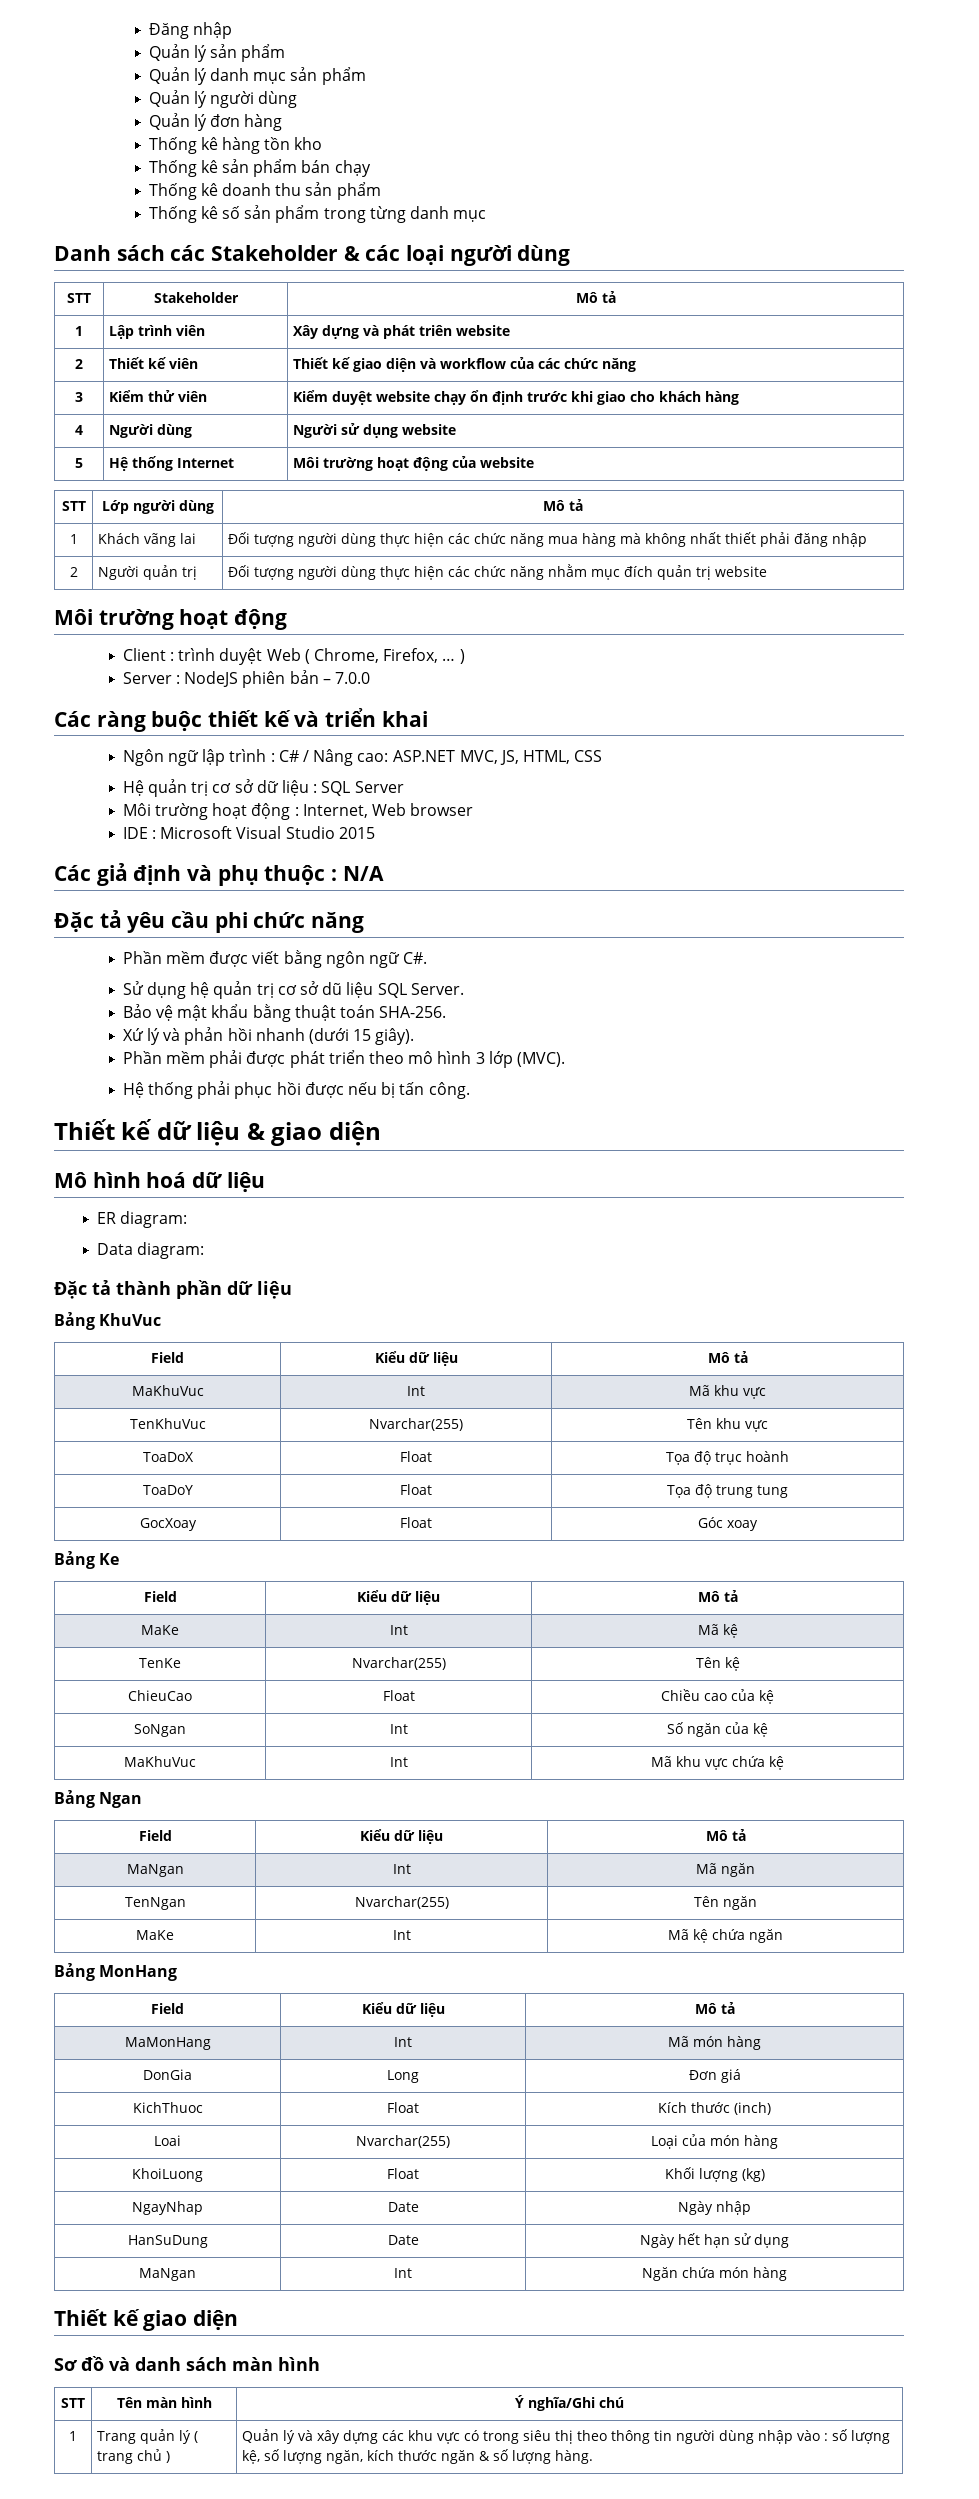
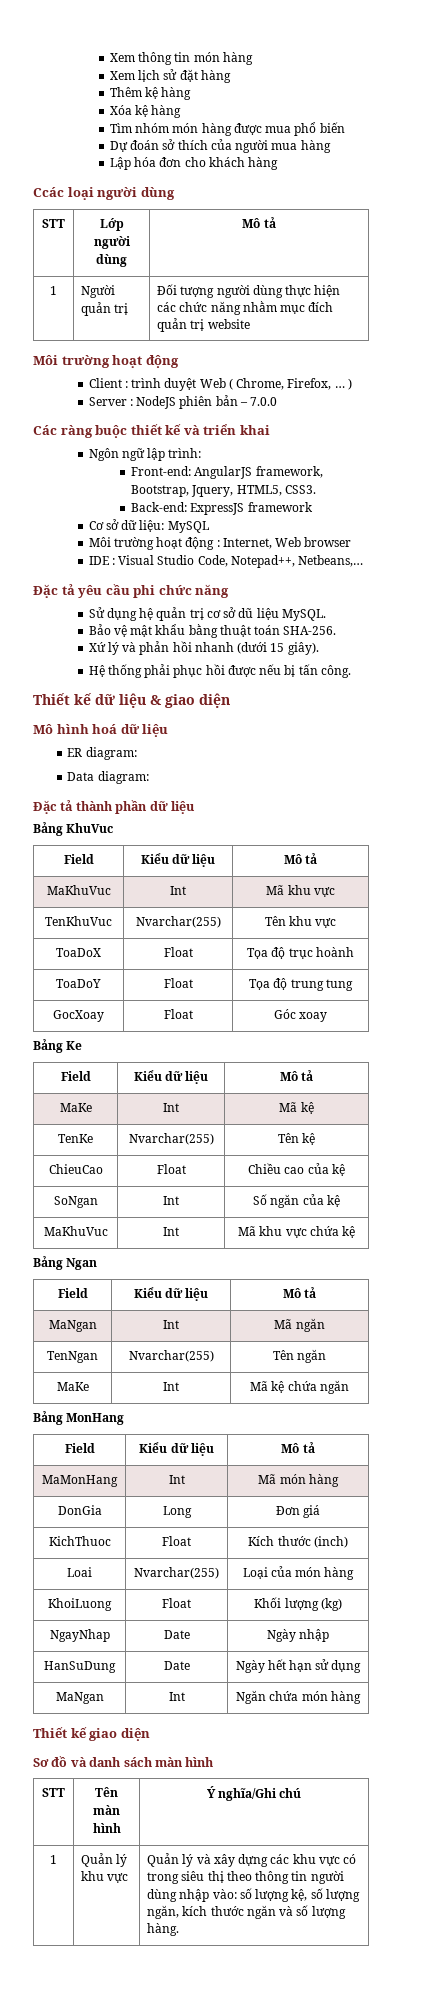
[148,22,232,39] [148,44,286,62] [148,67,366,85] [148,90,298,108] [148,113,283,131] [148,137,323,154] [148,159,371,177] [148,182,381,200] [148,205,487,223] [54,245,571,266] [67,293,91,303] [153,292,239,303] [575,291,616,303] [75,326,83,336] [109,325,206,340] [293,325,511,340] [75,359,83,369] [109,357,199,369] [293,357,637,373] [75,392,83,402] [109,390,208,402] [293,390,740,406] [75,425,83,435] [109,424,193,438] [293,423,457,439] [75,458,83,468] [109,456,235,472] [293,456,535,472] Đăng nhập // Quản lý sản phẩm // Quản lý danh mục sản phẩm // Quản lý người dùng // Quản lý đơn hàng // Thống kê hàng tồn kho // Thống kê sản phẩm bán chạy // Thống kê doanh thu sản phẩm // Thống kê số sản phẩm trong từng danh mục // Danh sách các Stakeholder & các loại người dùng // STT | Stakeholder | Mô tả // 1 | Lập trình viên | Xây dựng và phát triên website // 2 | Thiết kế viên | Thiết kế giao diện và workflow của các chức năng // 3 | Kiểm thử viên | Kiểm duyệt website chạy ổn định trước khi giao cho khách hàng // 4 | Người dùng | Người sử dụng website // 5 | Hệ thống Internet | Môi trường hoạt động của website -> [109,52,253,65] [109,69,231,83] [109,87,192,100] [109,105,182,118] [109,122,345,136] [109,139,331,153] [109,157,279,170] [33,187,175,200] Xem thông tin món hàng // Xem lịch sử đặt hàng // Thêm kệ hàng // Xóa kệ hàng // Tìm nhóm món hàng được mua phổ biến // Dự đoán sở thích của người mua hàng // Lập hóa đơn cho khách hàng // Ccác loại người dùng
[98,533,197,547] [228,532,868,547] [69,567,78,577] | Khách vãng lai | Đối tượng người dùng thực hiện các chức năng mua hàng mà không nhất thiết phải đăng nhập // 2 -> (57, 290) none
[229,749,603,766] [122,779,404,797] trình : C# / Nâng cao: ASP.NET MVC, JS, HTML, CSS // Hệ quản trị cơ sở dữ liệu : SQL Server -> [168,448,202,458] [131,466,323,479] [131,485,316,497] [131,502,313,515] [88,519,209,533] trình: // Front-end: AngularJS framework, Bootstrap, Jquery, HTML5, CSS3. // Back-end: ExpressJS framework // Cơ sở dữ liệu: MySQL
[160,826,233,839] Microsoft -> (115, 561) none
[338,827,375,839] [54,863,384,886] 2015 // Các giả định và phụ thuộc : N/A -> [197,555,364,568] Code, Notepad++, Netbeans,…
[122,950,428,968] // Phần mềm được viết bằng ngôn ngữ C#. -> (230, 591) none
[377,983,464,998] SQL Server. -> [281,609,326,621] MySQL.
[122,1050,565,1068] // Phần mềm phải được phát triển theo mô hình 3 lớp (MVC). -> (319, 648) none
[97,2429,199,2444] [97,2449,171,2464] Trang quản lý ( trang chủ ) -> [81,1853,128,1867] [81,1871,129,1883] Quản lý khu vực
[797,2430,829,2441] vào : -> [212,1889,237,1899] vào:
[479,2451,491,2461] & -> [279,1906,294,1916] và

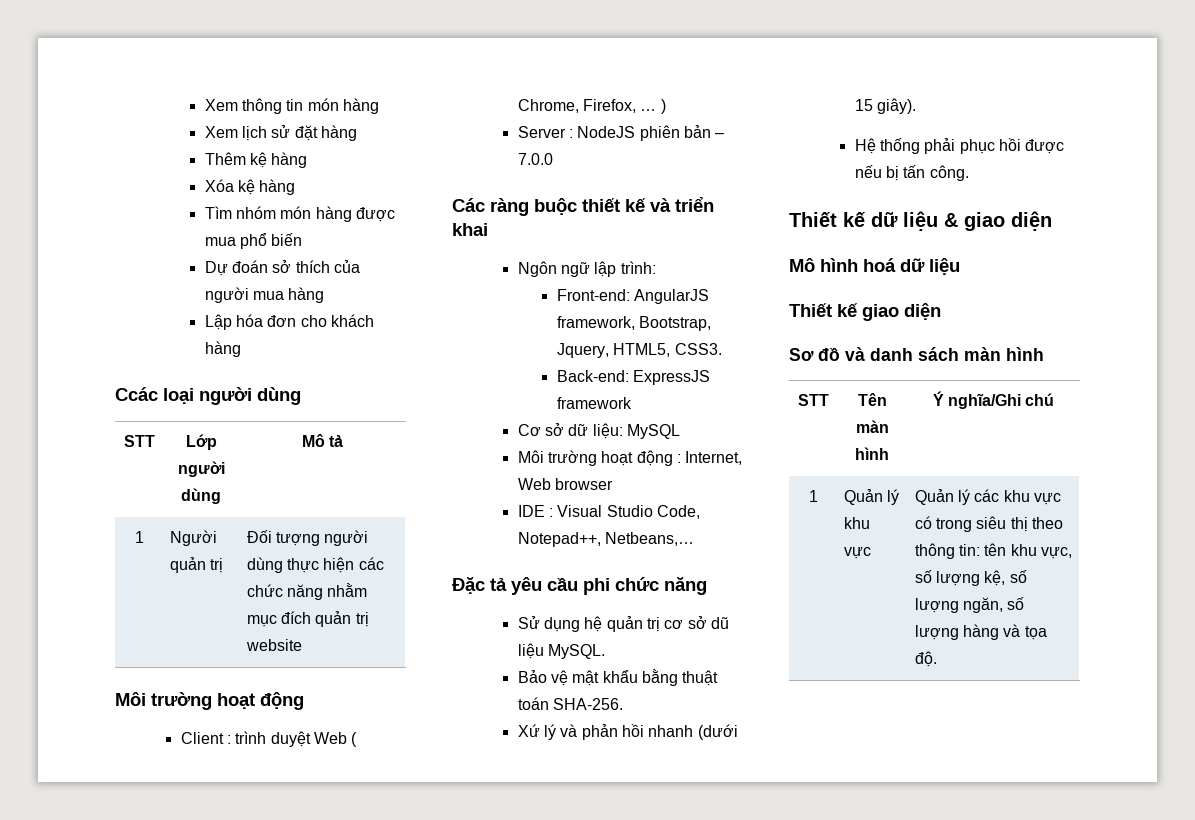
[67,747,137,760] [67,771,149,784] [33,800,195,814] [33,822,114,836] [63,854,94,864] [140,853,216,867] [283,853,318,864] [46,885,111,895] [170,886,186,895] [266,885,335,897] [45,916,112,926] [135,916,221,928] [264,916,337,928] [56,948,101,957] [163,947,193,957] [247,947,354,959] [56,979,101,988] [163,978,193,988] [249,978,353,991] [53,1010,104,1022] [163,1009,193,1019] [273,1009,328,1022] [33,1039,83,1053] [60,1071,91,1081] [133,1070,209,1084] [279,1070,314,1081] [59,1103,92,1112] [163,1103,179,1112] [279,1102,314,1114] [58,1134,93,1143] [128,1133,214,1145] [277,1133,316,1145] [48,1164,103,1174] [156,1164,186,1174] [248,1163,345,1176] [53,1196,98,1208] [163,1196,179,1205] [253,1194,340,1208] [43,1226,108,1236] [163,1227,179,1236] [238,1226,355,1238] [33,1256,98,1270] [57,1288,88,1298] [133,1287,209,1301] [282,1287,317,1298] [48,1320,97,1332] [163,1320,179,1329] [274,1318,325,1332] [47,1351,98,1363] [128,1350,214,1362] [272,1349,327,1363] [56,1382,89,1391] [163,1382,179,1391] [250,1380,349,1394] [33,1411,125,1425] [64,1443,95,1453] [139,1442,214,1456] [281,1442,315,1453] [42,1475,118,1487] [168,1475,185,1484] [258,1474,339,1487] [57,1505,102,1515] [162,1506,192,1518] [275,1505,321,1518] [48,1536,111,1546] [162,1536,191,1546] [248,1536,348,1548] [67,1567,92,1577] [134,1567,219,1579] [242,1566,355,1580] [48,1598,112,1611] [162,1598,191,1608] [254,1597,342,1611] [49,1629,110,1642] [163,1630,190,1639] [266,1629,330,1642] [44,1661,116,1673] [163,1661,190,1670] [235,1659,362,1673] [55,1692,104,1704] [168,1692,185,1701] [236,1690,361,1704] // ER diagram: // Data diagram: // Đặc tả thành phần dữ liệu // Bảng KhuVuc // Field | Kiểu dữ liệu | Mô tả // MaKhuVuc | Int | Mã khu vực // TenKhuVuc | Nvarchar(255) | Tên khu vực // ToaDoX | Float | Tọa độ trục hoành // ToaDoY | Float | Tọa độ trung tung // GocXoay | Float | Góc xoay // Bảng Ke // Field | Kiểu dữ liệu | Mô tả // MaKe | Int | Mã kệ // TenKe | Nvarchar(255) | Tên kệ // ChieuCao | Float | Chiều cao của kệ // SoNgan | Int | Số ngăn của kệ // MaKhuVuc | Int | Mã khu vực chứa kệ // Bảng Ngan // Field | Kiểu dữ liệu | Mô tả // MaNgan | Int | Mã ngăn // TenNgan | Nvarchar(255) | Tên ngăn // MaKe | Int | Mã kệ chứa ngăn // Bảng MonHang // Field | Kiểu dữ liệu | Mô tả // MaMonHang | Int | Mã món hàng // DonGia | Long | Đơn giá // KichThuoc | Float | Kích thước (inch) // Loai | Nvarchar(255) | Loại của món hàng // KhoiLuong | Float | Khối lượng (kg) // NgayNhap | Date | Ngày nhập // HanSuDung | Date | Ngày hết hạn sử dụng // MaNgan | Int | Ngăn chứa món hàng -> (960, 266) none
[196,1854,269,1867] và xây dựng -> (970, 497) none
[291,1871,344,1884] [147,1889,237,1902] tin người dùng nhập vào: -> [958,543,1072,559] tin: tên khu vực,
[182,1905,346,1919] [147,1923,180,1936] kích thước ngăn và số lượng hàng. -> [1007,597,1025,610] [914,624,1047,640] [914,651,937,667] số lượng hàng và tọa độ.

